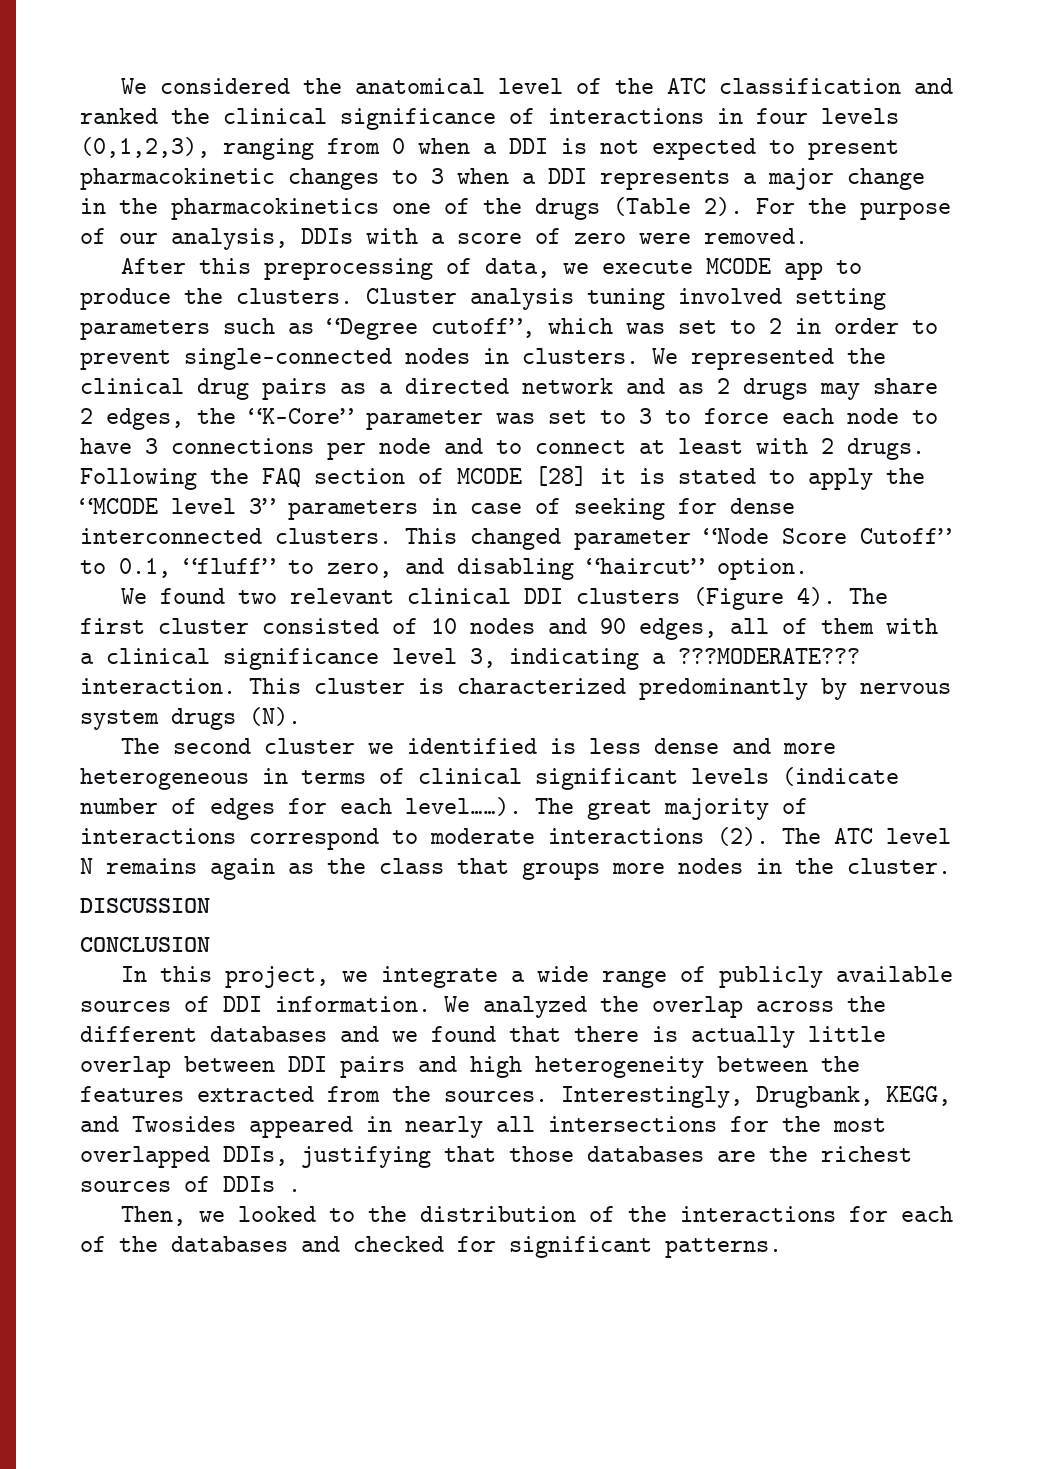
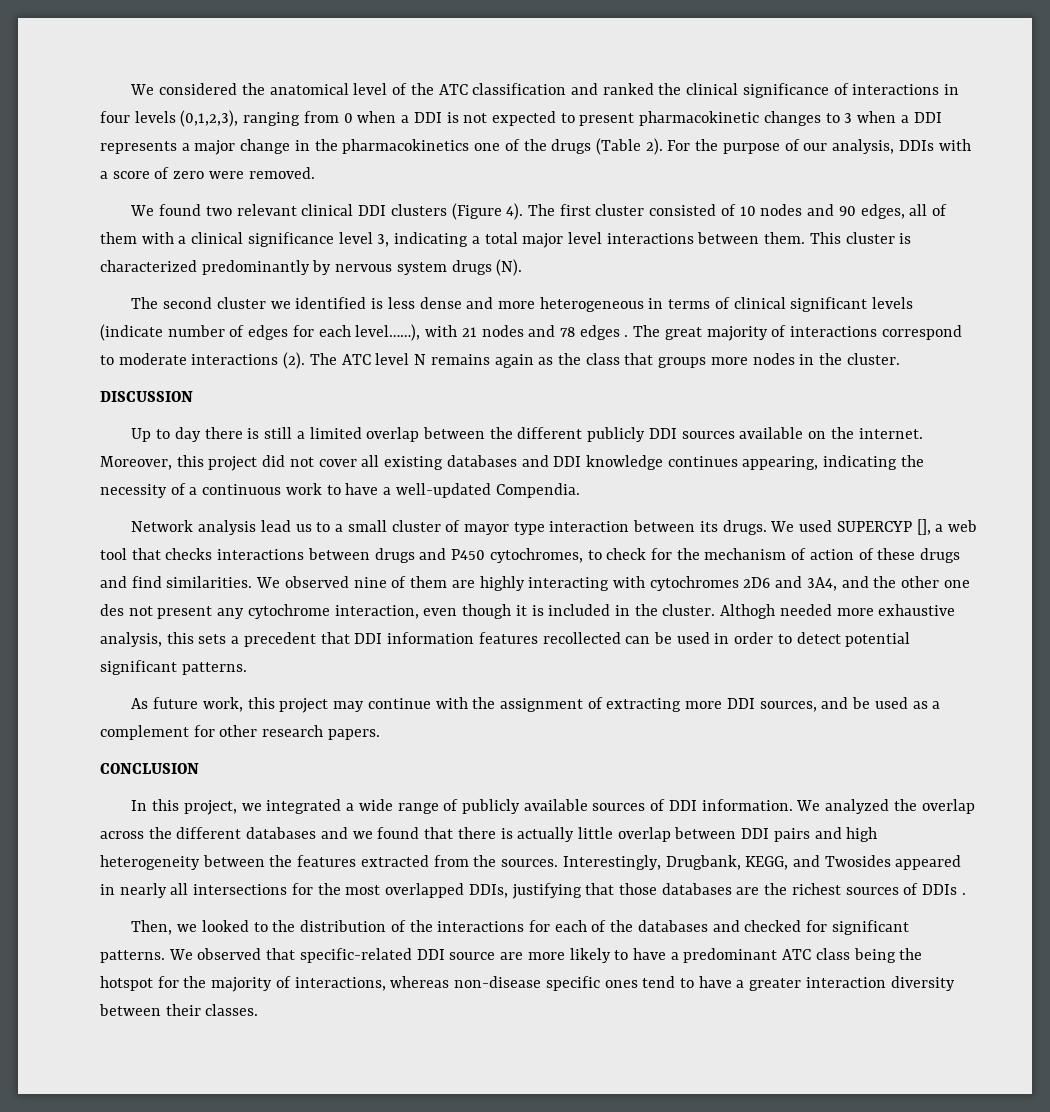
[121,258,863,280] [80,288,886,310] [80,318,938,340] [80,348,886,370] [80,378,938,400] [80,408,938,430] [80,438,925,460] [80,466,925,490] [80,498,795,520] [80,528,951,550] [80,558,808,580] // After this preprocessing of data, we execute MCODE app to produce the clusters. Cluster analysis tuning involved setting parameters such as “Degree cutoff”, which was set to 2 in order to prevent single-connected nodes in clusters. We represented the clinical drug pairs as a directed network and as 2 drugs may share 2 edges, the “K-Core” parameter was set to 3 to force each node to have 3 connections per node and to connect at least with 2 drugs. Following the FAQ section of MCODE [28] it is stated to apply the “MCODE level 3” parameters in case of seeking for dense interconnected clusters. This changed parameter “Node Score Cutoff” to 0.1, “fluff” to zero, and disabling “haircut” option. -> (315, 173) none
[678,648,860,664] [80,678,236,694] ???MODERATE??? interaction. -> [484,232,806,248] total major level interactions between them.
[405,797,522,816] level……). -> [355,324,629,341] level……), with 21 nodes and 78 edges .
(210, 905) none -> [131,427,923,442] [100,455,924,471] [100,483,580,498] [131,519,977,535] [100,548,961,563] [100,576,970,591] [100,604,956,619] [100,632,911,647] [100,660,247,675] [131,697,941,713] [100,725,380,740] // Up to day there is still a limited overlap between the different publicly DDI sources available on the internet. Moreover, this project did not cover all existing databases and DDI knowledge continues appearing, indicating the necessity of a continuous work to have a well-updated Compendia. // Network analysis lead us to a small cluster of mayor type interaction between its drugs. We used SUPERCYP [], a web tool that checks interactions between drugs and P450 cytochromes, to check for the mechanism of action of these drugs and find similarities. We observed nine of them are highly interacting with cytochromes 2D6 and 3A4, and the other one des not present any cytochrome interaction, even though it is included in the cluster. Althogh needed more exhaustive analysis, this sets a precedent that DDI information features recollected can be used in order to detect potential significant patterns. // As future work, this project may continue with the assignment of extracting more DDI sources, and be used as a complement for other research papers.
[381,966,499,988] integrate -> [266,799,342,814] integrated
(782, 1248) none -> [168,948,923,963] [100,976,955,992] [99,1004,259,1016] We observed that specific-related DDI source are more likely to have a predominant ATC class being the hotspot for the majority of interactions, whereas non-disease specific ones tend to have a greater interaction diversity between their classes.

